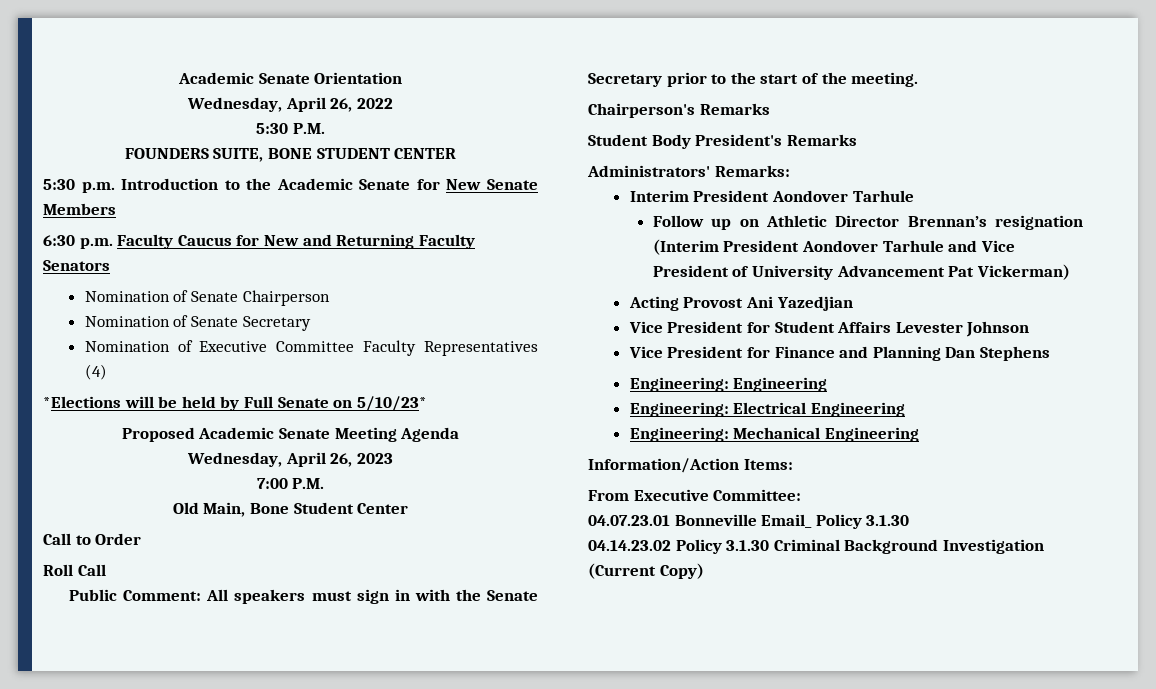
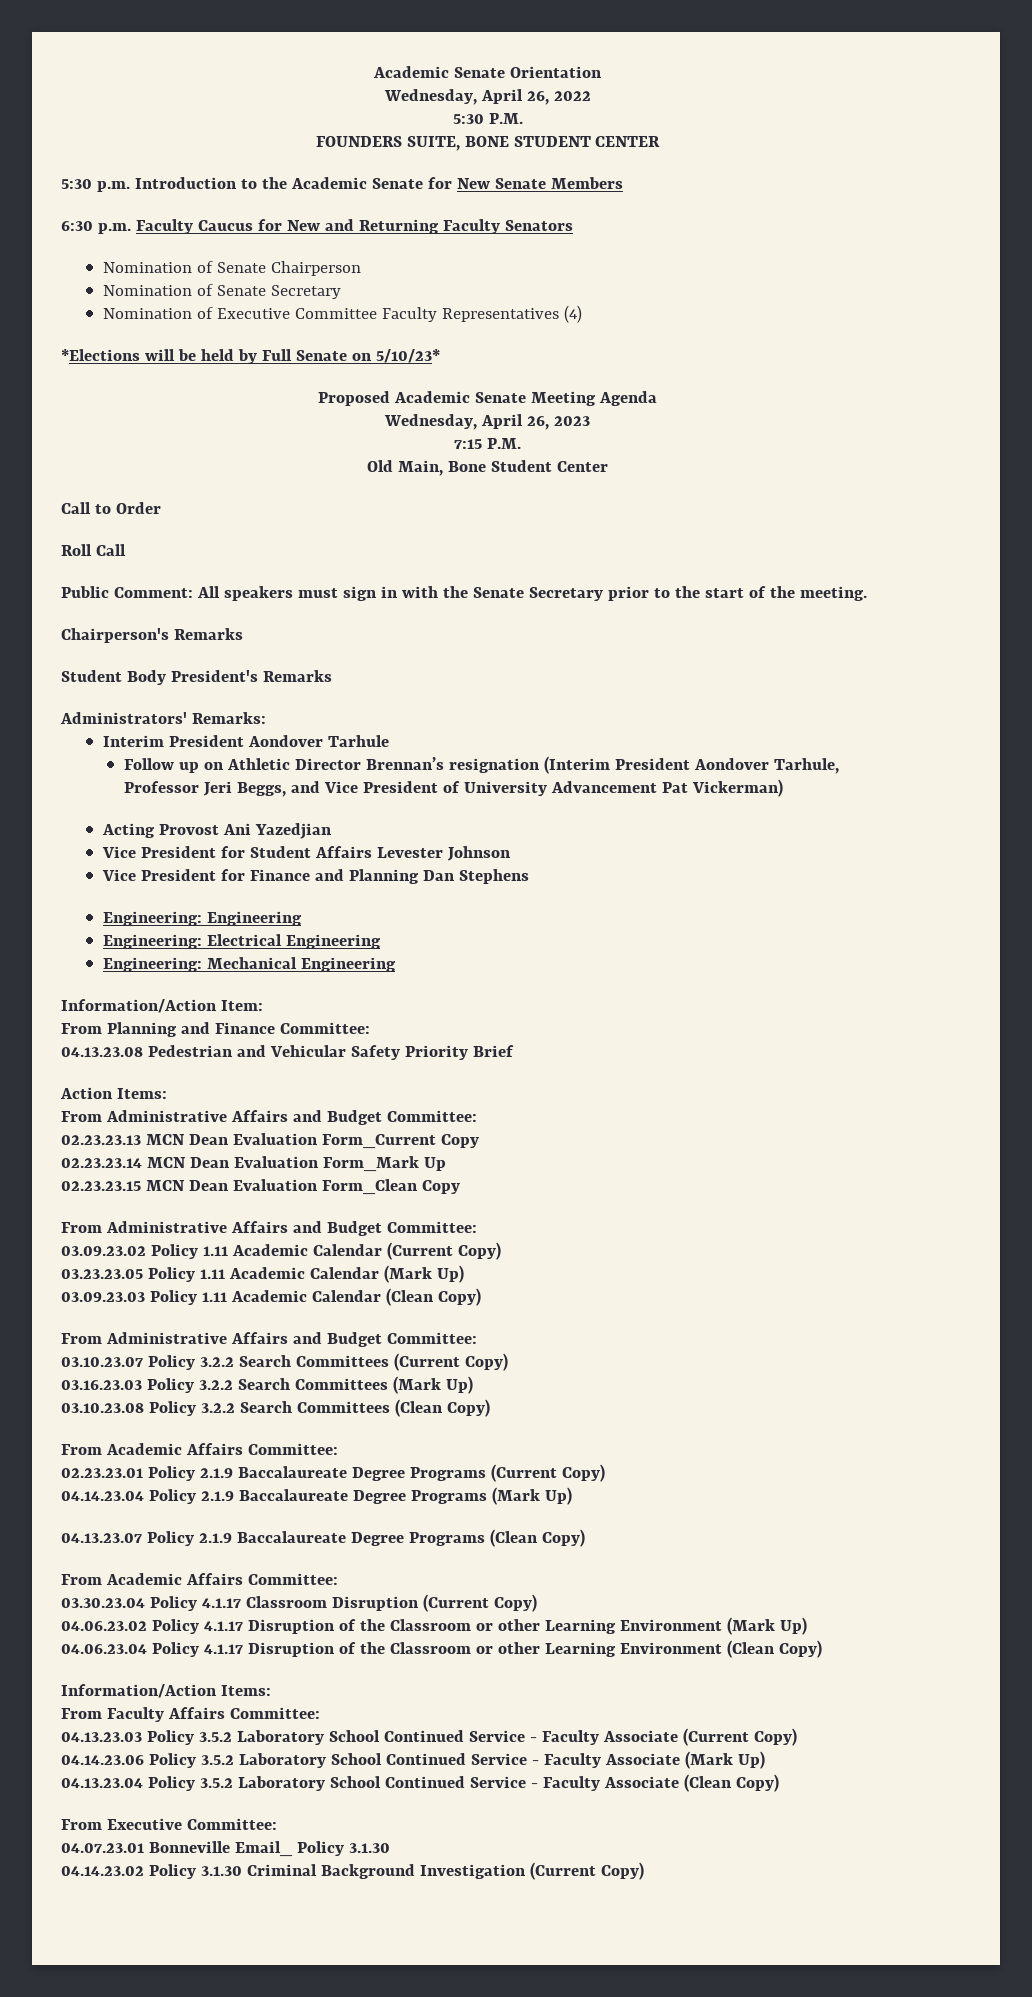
[256,478,288,489] 7:00 -> [454,439,483,449] 7:15
[882,240,944,252] Tarhule -> [774,758,840,774] [124,781,287,797] Tarhule, Professor Jeri Beggs,
[743,459,793,470] Items: -> [220,1000,263,1011] [61,1022,370,1037] [61,1045,514,1060] [60,1087,167,1099] [61,1110,477,1125] [61,1133,479,1149] [61,1156,446,1172] [61,1179,460,1195] [61,1221,477,1236] [61,1242,501,1260] [61,1265,464,1283] [61,1288,481,1306] [61,1332,477,1347] [61,1353,508,1371] [61,1376,473,1394] [61,1399,490,1417] [61,1443,338,1455] [61,1464,605,1482] [61,1487,572,1505] [61,1529,585,1547] [61,1573,338,1585] [61,1594,537,1612] [61,1617,807,1635] [61,1640,822,1658] [61,1684,271,1698] [61,1707,320,1722] [61,1728,797,1746] [61,1751,765,1769] [61,1774,779,1792] Item: // From Planning and Finance Committee: // 04.13.23.08 Pedestrian and Vehicular Safety Priority Brief // Action Items: // From Administrative Affairs and Budget Committee: // 02.23.23.13 MCN Dean Evaluation Form_Current Copy // 02.23.23.14 MCN Dean Evaluation Form_Mark Up // 02.23.23.15 MCN Dean Evaluation Form_Clean Copy // From Administrative Affairs and Budget Committee: // 03.09.23.02 Policy 1.11 Academic Calendar (Current Copy) // 03.23.23.05 Policy 1.11 Academic Calendar (Mark Up) // 03.09.23.03 Policy 1.11 Academic Calendar (Clean Copy) // From Administrative Affairs and Budget Committee: // 03.10.23.07 Policy 3.2.2 Search Committees (Current Copy) // 03.16.23.03 Policy 3.2.2 Search Committees (Mark Up) // 03.10.23.08 Policy 3.2.2 Search Committees (Clean Copy) // From Academic Affairs Committee: // 02.23.23.01 Policy 2.1.9 Baccalaureate Degree Programs (Current Copy) // 04.14.23.04 Policy 2.1.9 Baccalaureate Degree Programs (Mark Up) // 04.13.23.07 Policy 2.1.9 Baccalaureate Degree Programs (Clean Copy) // From Academic Affairs Committee: // 03.30.23.04 Policy 4.1.17 Classroom Disruption (Current Copy) // 04.06.23.02 Policy 4.1.17 Disruption of the Classroom or other Learning Environment (Mark Up) // 04.06.23.04 Policy 4.1.17 Disruption of the Classroom or other Learning Environment (Clean Copy) // Information/Action Items: // From Faculty Affairs Committee: // 04.13.23.03 Policy 3.5.2 Laboratory School Continued Service - Faculty Associate (Current Copy) // 04.14.23.06 Policy 3.5.2 Laboratory School Continued Service - Faculty Associate (Mark Up) // 04.13.23.04 Policy 3.5.2 Laboratory School Continued Service - Faculty Associate (Clean Copy)

